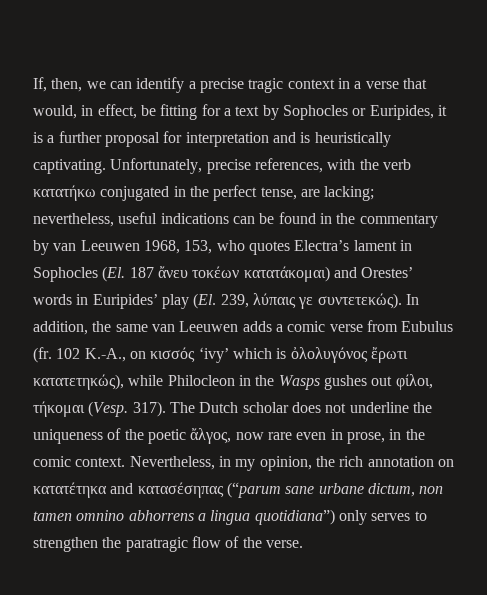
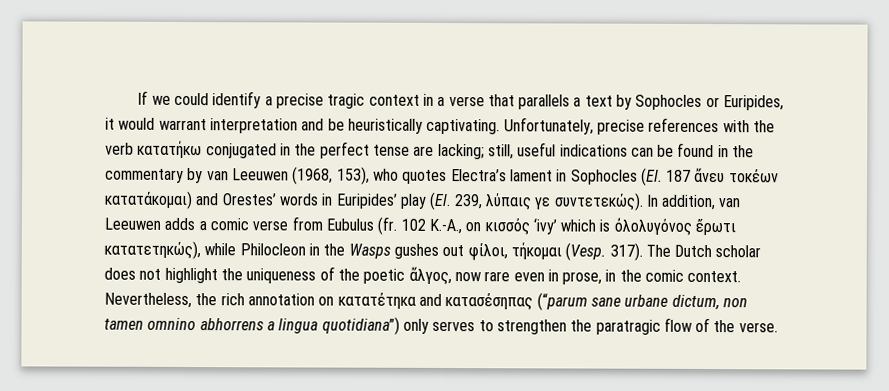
[33,77,132,92] If, then, we can -> [137,90,209,106] If we could
[33,104,221,120] would, in effect, be fitting for -> [518,94,571,110] parallels
[33,131,183,147] is a further proposal for -> [118,117,207,131] would warrant
[300,132,311,143] is -> [327,118,345,131] be
[254,158,323,173] references, -> [648,117,720,133] references
[260,187,297,200] tense, -> [372,144,410,156] tense
[33,213,114,227] nevertheless, -> [487,144,514,160] still,
[143,240,213,254] 1968, 153, -> [292,166,370,185] (1968, 153),
[92,321,148,332] the same -> (717, 202) none
[349,402,409,413] underline -> [164,267,218,284] highlight
[218,456,312,471] in my opinion, -> (192, 300) none

